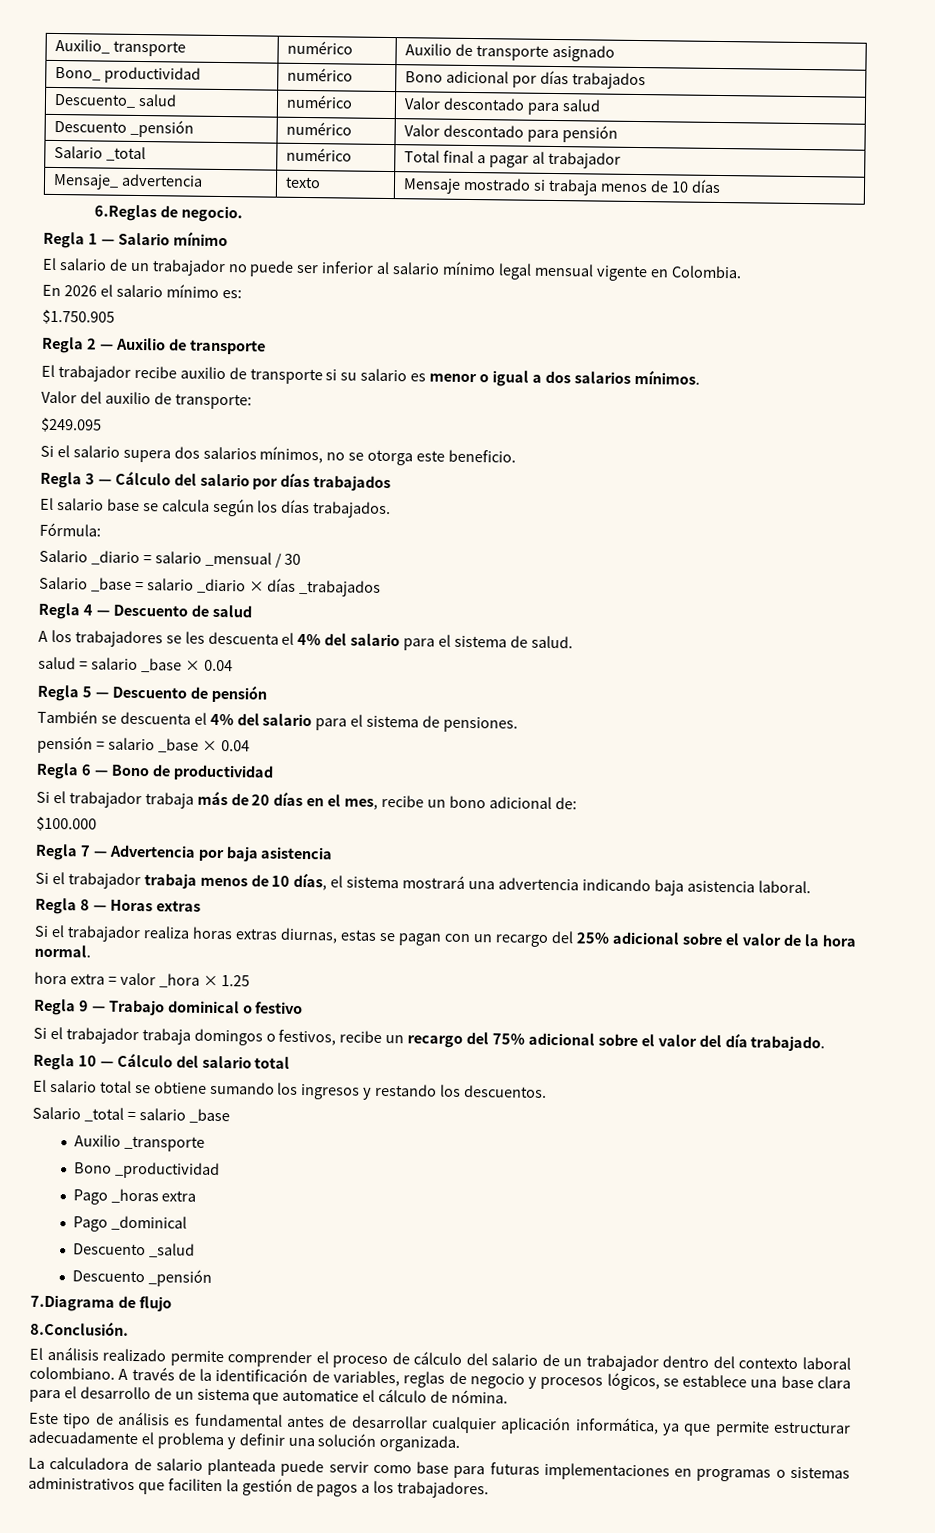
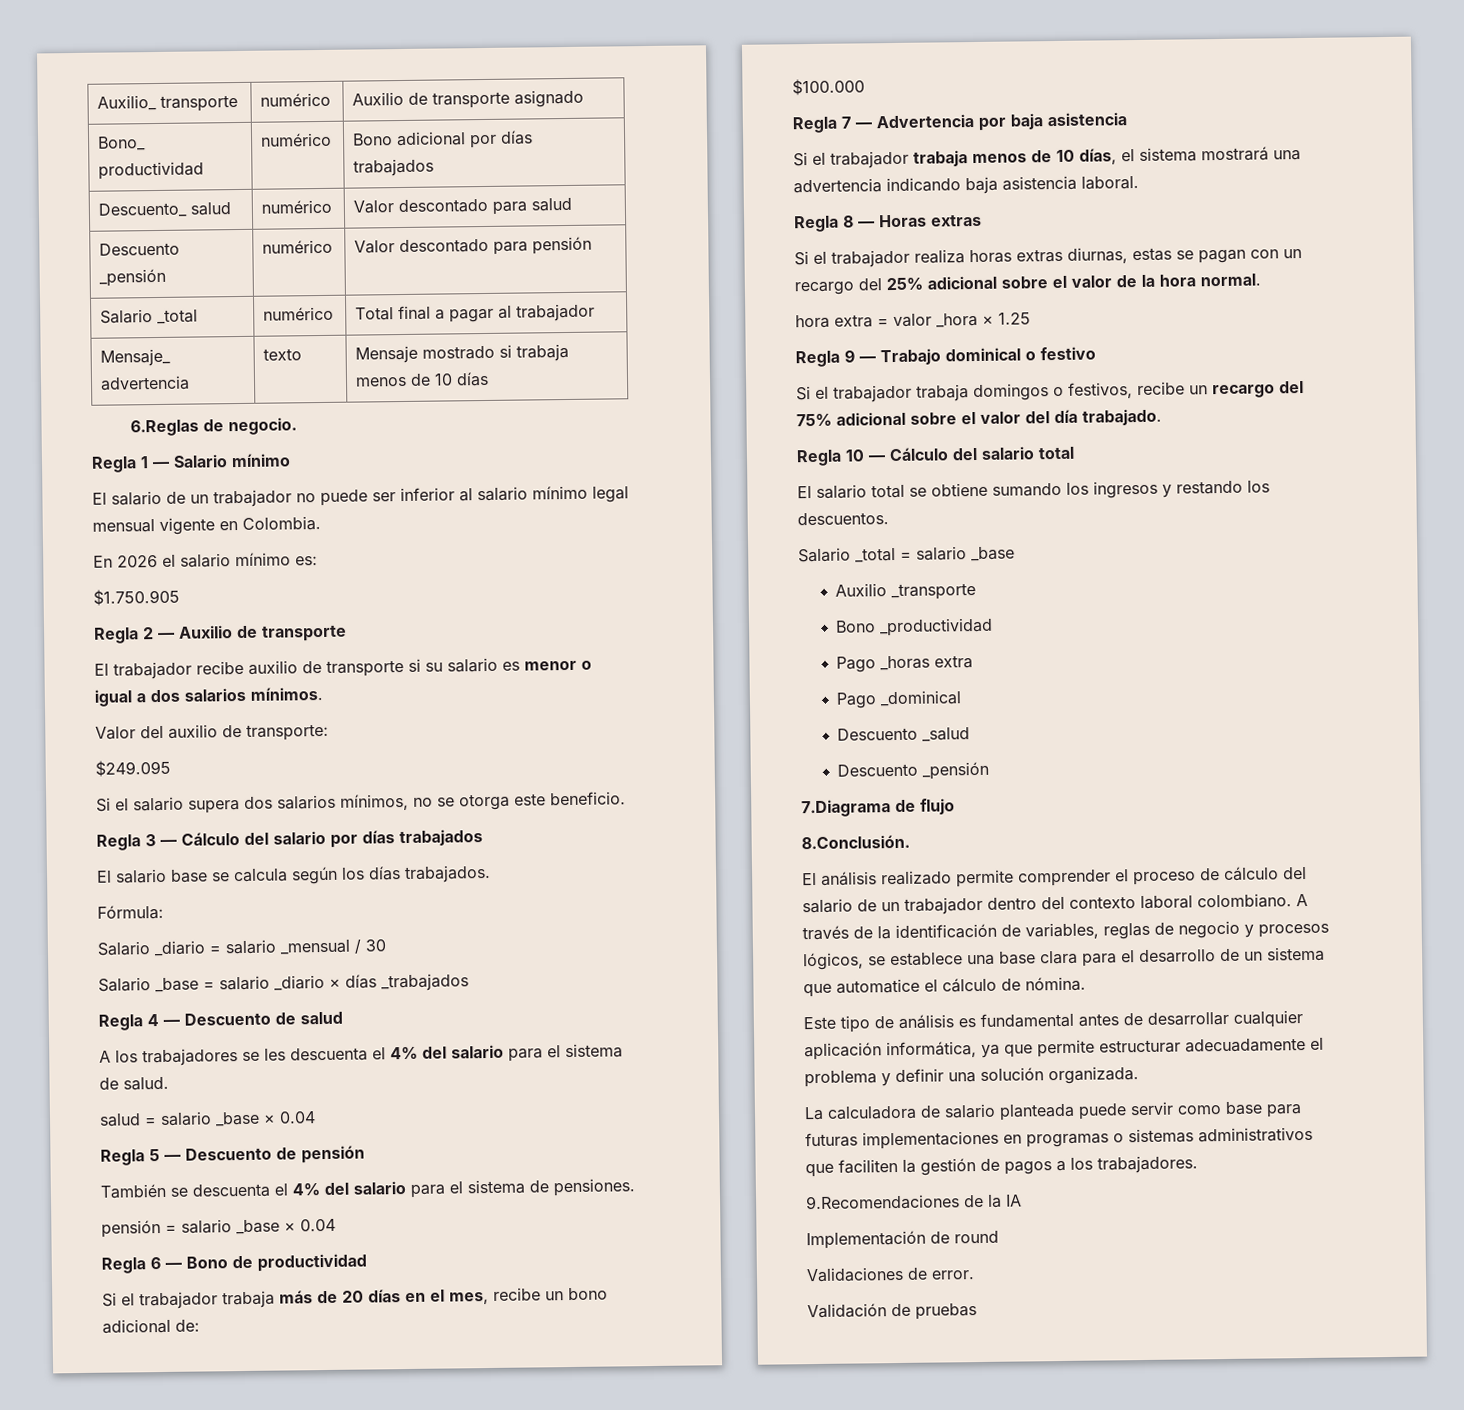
(490, 1490) none -> [806,1194,1022,1211] [806,1230,999,1250] [806,1266,975,1283] [807,1303,977,1320] // 9.Recomendaciones de la IA // Implementación de round // Validaciones de error. // Validación de pruebas

